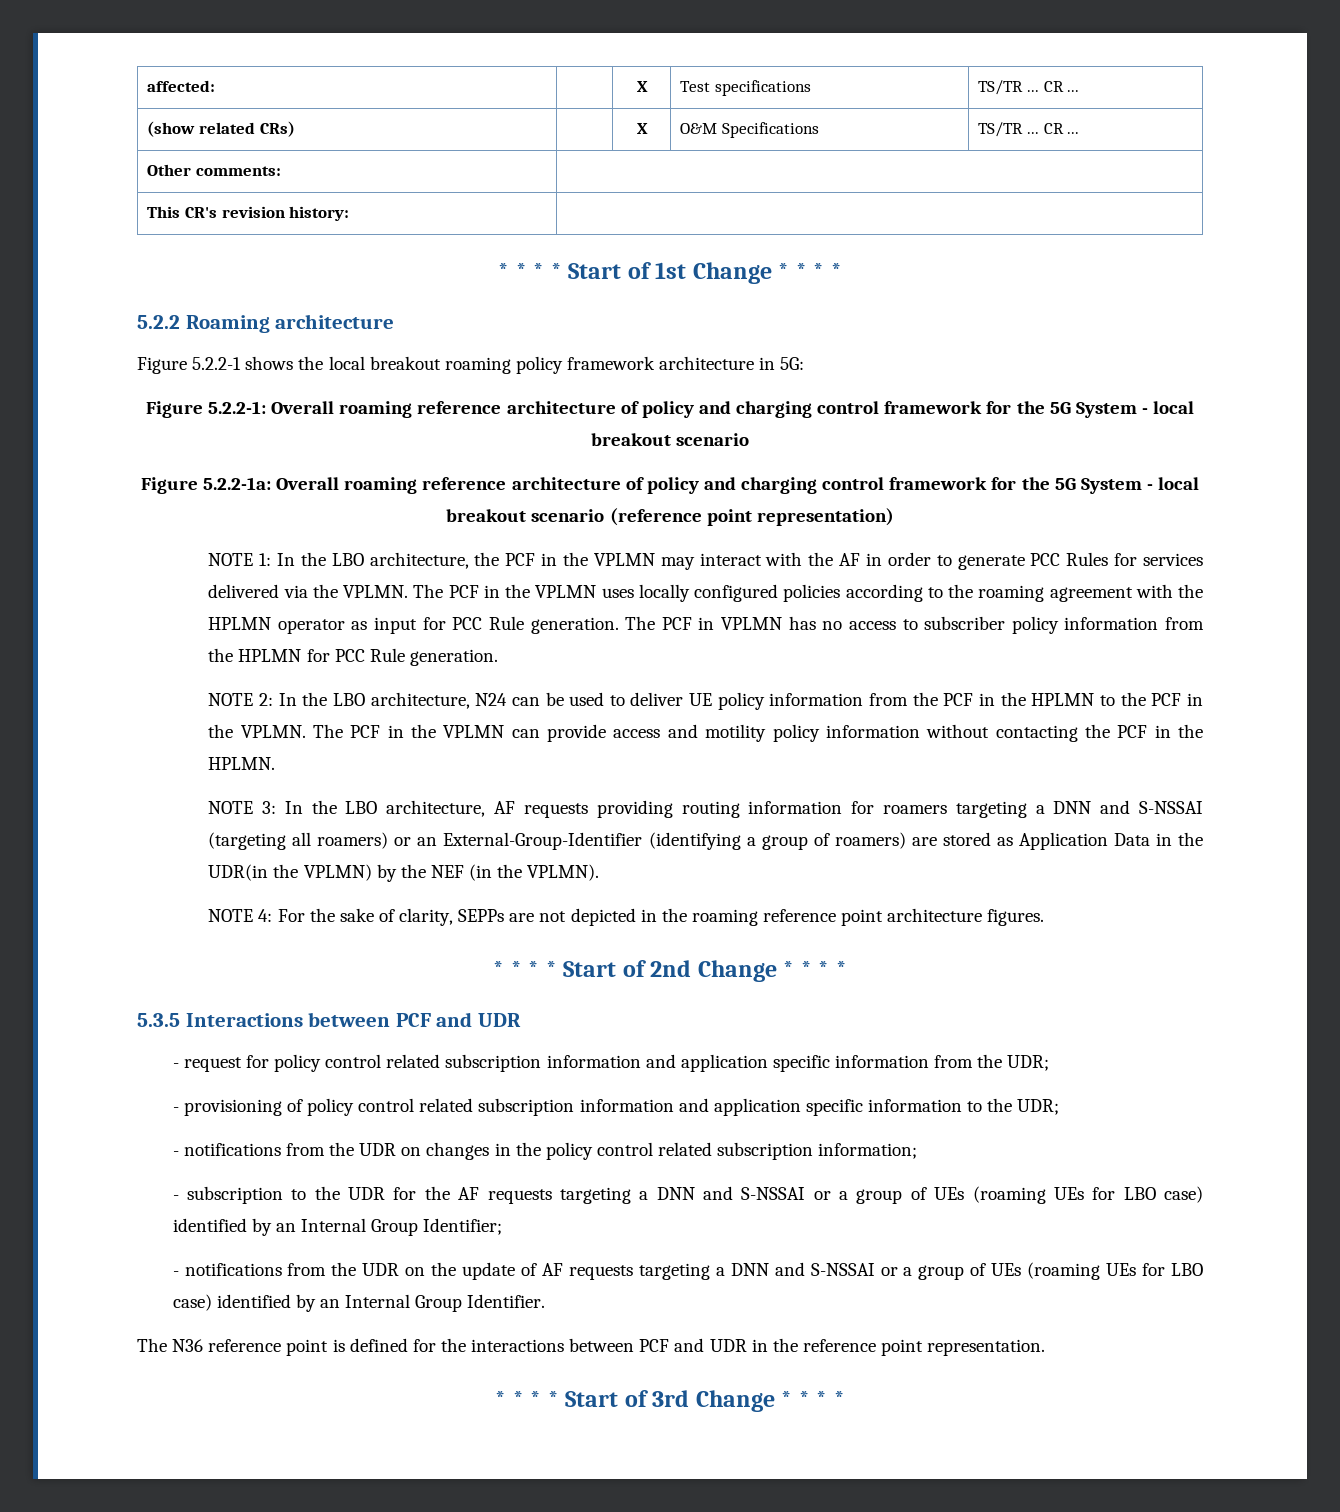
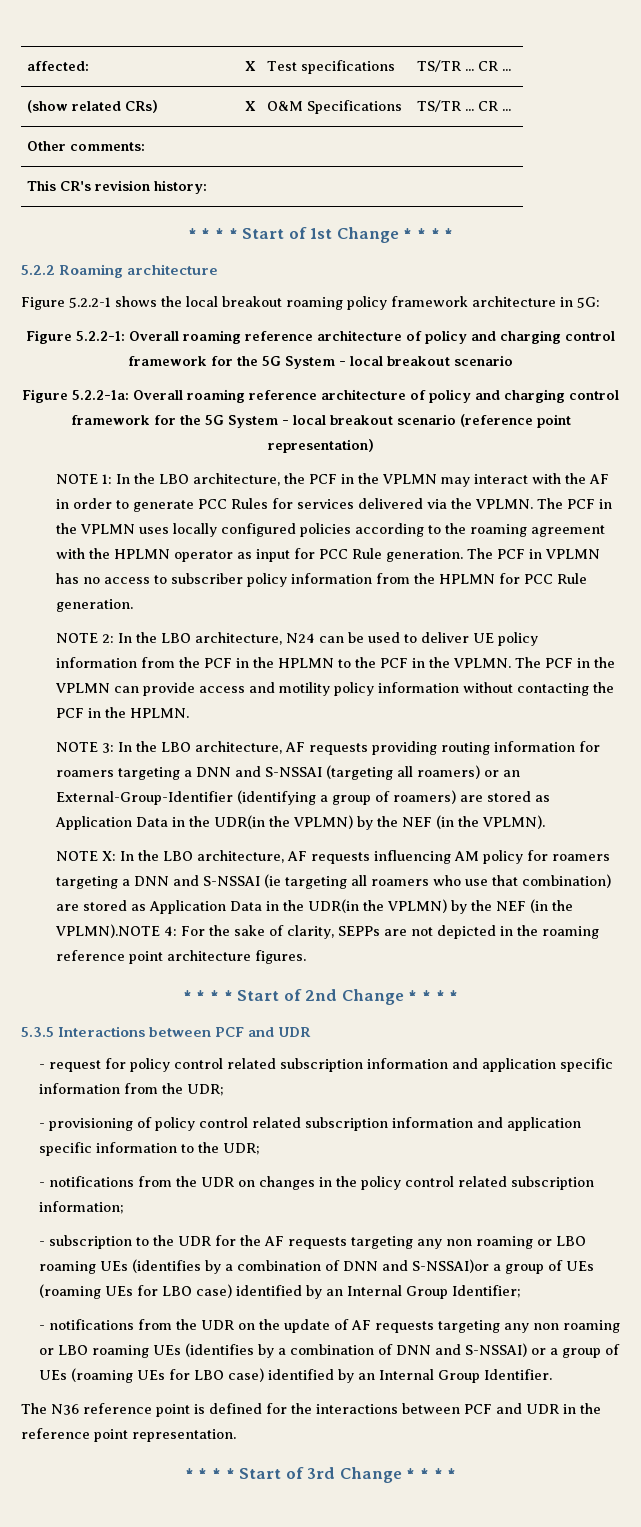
(254, 915) none -> [102,850,611,864] [56,874,612,889] [56,899,574,914] [55,924,161,938] X: In the LBO architecture, AF requests influencing AM policy for roamers targeting a DNN and S-NSSAI (ie targeting all roamers who use that combination) are stored as Application Data in the UDR(in the VPLMN) by the NEF (in the VPLMN).NOTE
[639,1186,831,1200] a DNN and S-NSSAI or -> [416,1236,586,1249] [38,1259,489,1274] any non roaming or LBO roaming UEs (identifies by a combination of DNN and S-NSSAI)or
[715,1262,875,1276] a DNN and S-NSSAI -> [503,1320,620,1333] [38,1343,527,1358] any non roaming or LBO roaming UEs (identifies by a combination of DNN and S-NSSAI)

